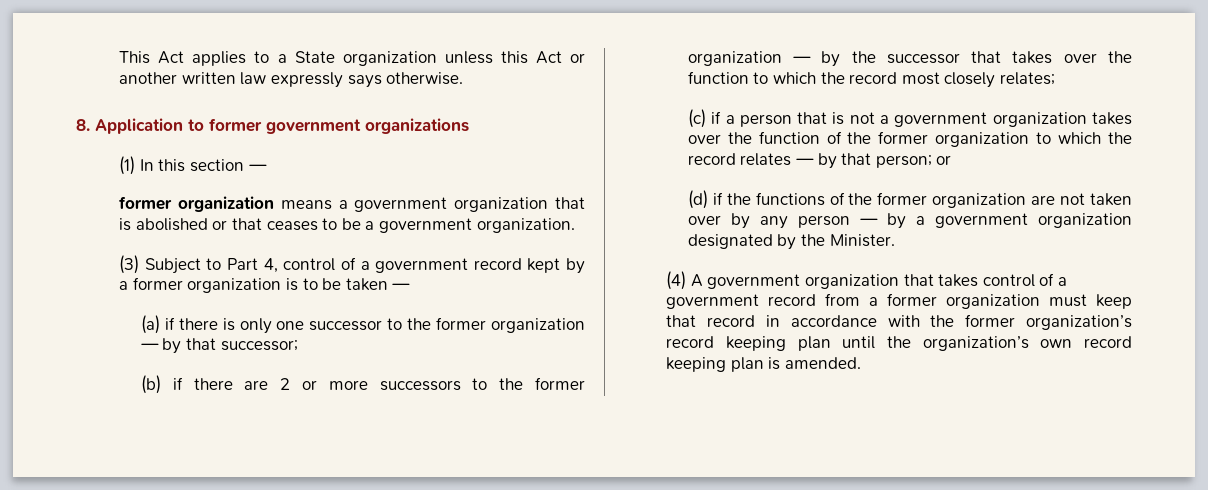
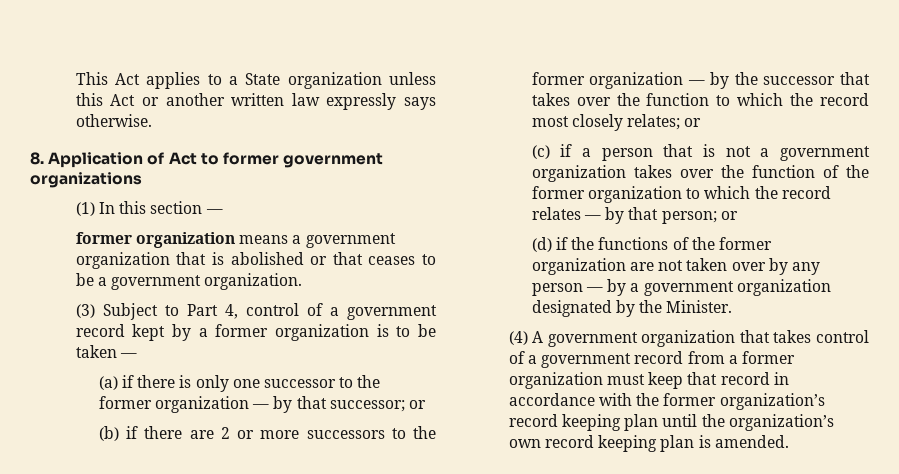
(183, 126) none -> [147,152,197,165] of Act
(298, 345) none -> [408,400,426,409] or
(1056, 78) none -> [684,118,702,127] or

